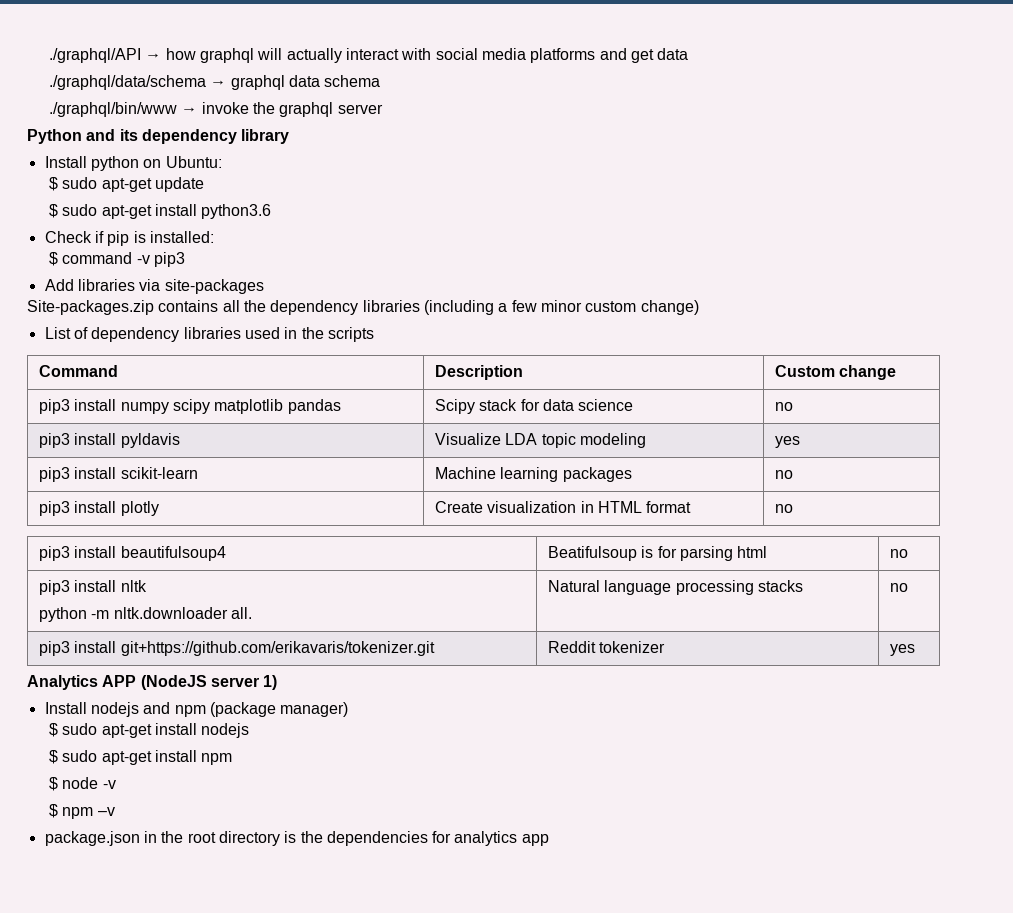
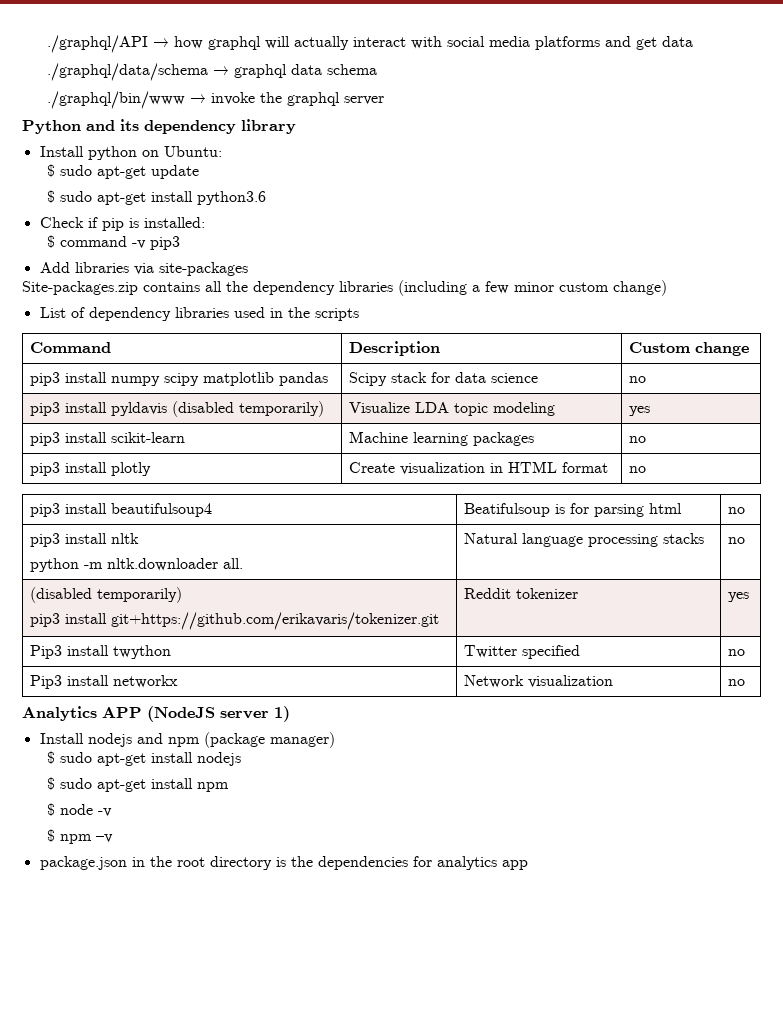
(180, 440) none -> [172,401,325,417] (disabled temporarily)
(909, 587) none -> [30,587,183,603] (disabled temporarily) //
(916, 650) none -> [30,645,172,659] [464,645,581,659] [728,649,746,656] [30,675,179,689] [464,675,614,688] [728,679,746,686] // Pip3 install twython | Twitter specified | no // Pip3 install networkx | Network visualization | no

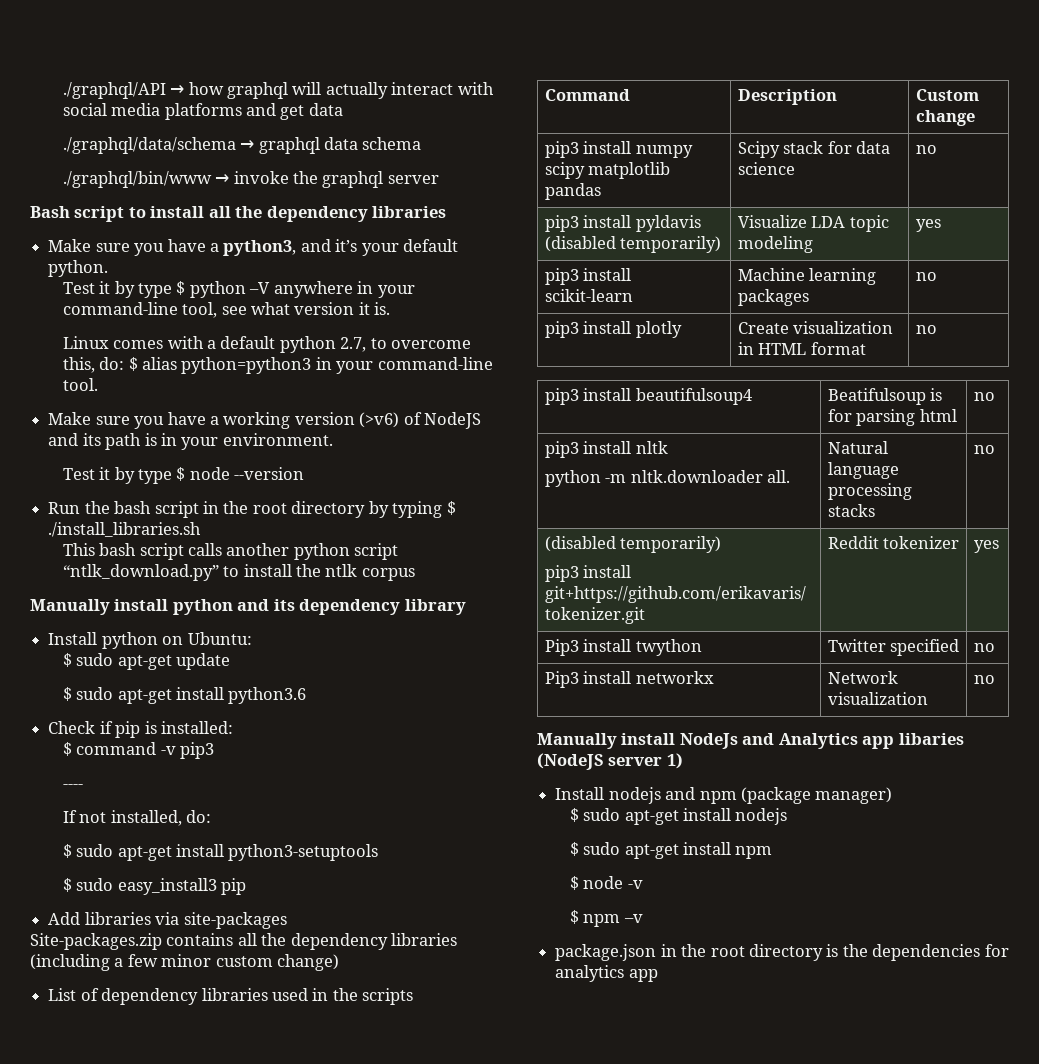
[22,120,81,134] Python -> [30,206,447,222] [48,239,459,256] [48,260,109,277] [62,281,415,298] [62,302,391,318] [62,336,472,353] [62,357,493,374] [62,378,98,391] [48,412,482,429] [48,433,333,450] [62,467,305,484] [48,501,456,518] [48,522,202,537] [62,543,399,560] [62,564,415,581] [30,599,233,615] Bash script to install all the dependency libraries // Make sure you have a python3, and it’s your default python. // Test it by type $ python –V anywhere in your command-line tool, see what version it is. // Linux comes with a default python 2.7, to overcome this, do: $ alias python=python3 in your command-line tool. // Make sure you have a working version (>v6) of NodeJS and its path is in your environment. // Test it by type $ node --version // Run the bash script in the root directory by typing $ ./install_libraries.sh // This bash script calls another python script “ntlk_download.py” to install the ntlk corpus // Manually install python
(180, 243) none -> [62,784,83,789] [62,810,212,826] [62,844,379,861] [62,878,247,895] // ---- // If not installed, do: // $ sudo apt-get install python3-setuptools // $ sudo easy_install3 pip
[22,706,142,721] Analytics APP -> [537,733,964,749] Manually install NodeJs and Analytics app libaries

